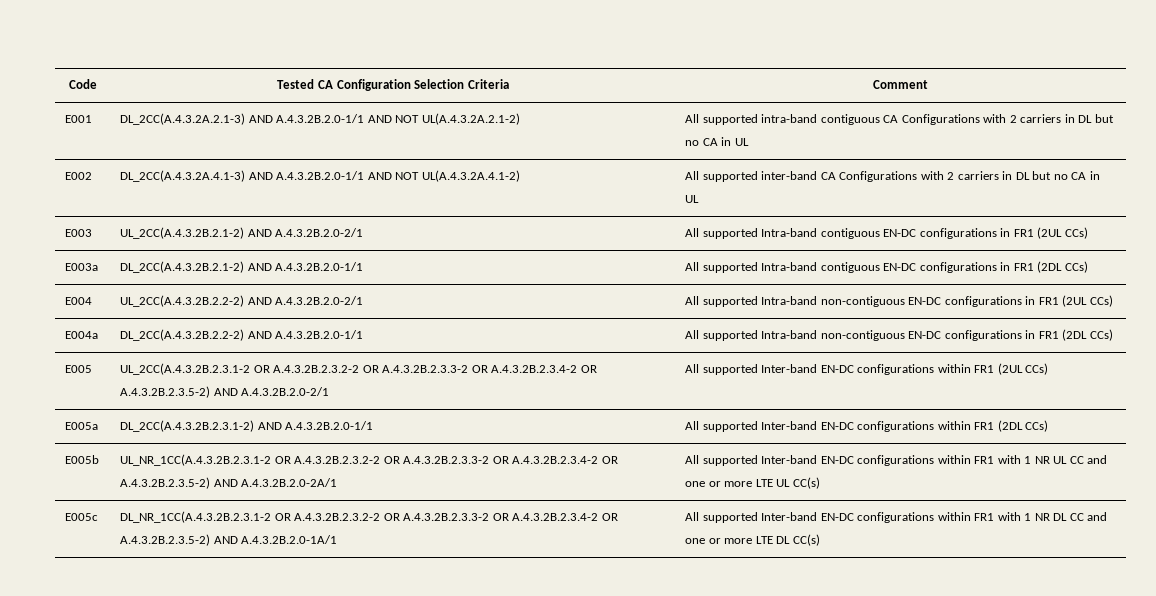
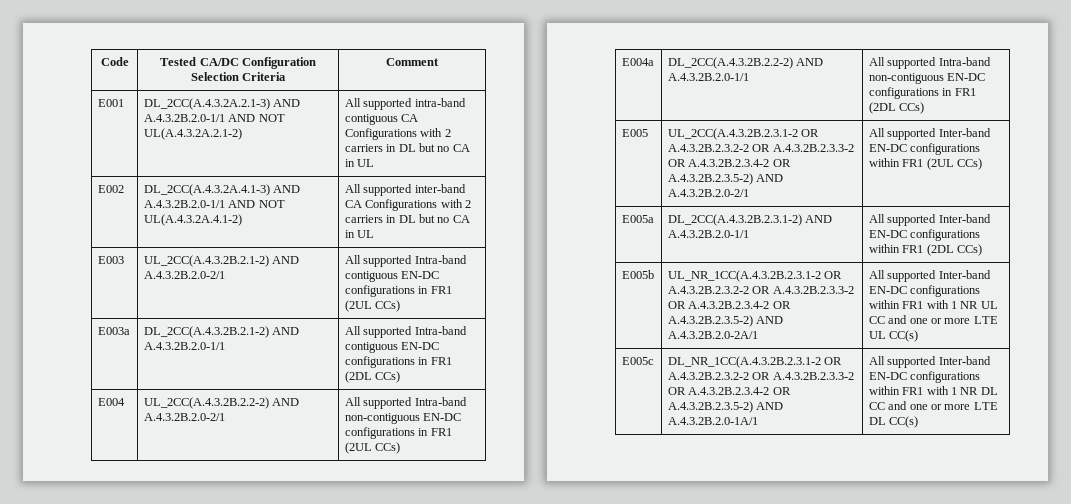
[317,80,333,89] CA -> [199,58,239,66] CA/DC

